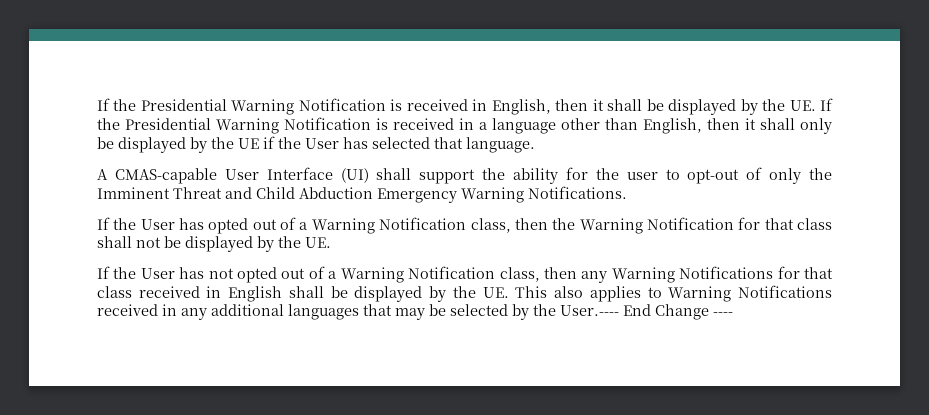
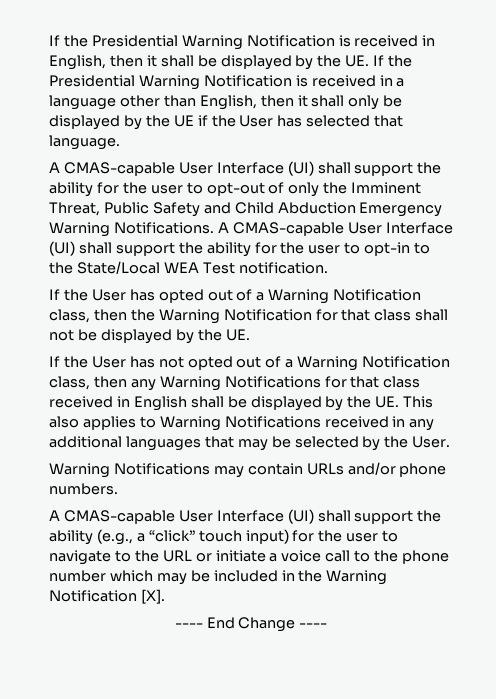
[173,187,222,199] Threat -> [49,202,200,217] Threat, Public Safety
(627, 192) none -> [217,222,453,236] [49,241,431,257] [49,261,328,274] A CMAS-capable User Interface (UI) shall support the ability for the user to opt-in to the State/Local WEA Test notification.
[560,305,619,316] User.---- -> [412,436,451,448] [49,462,447,478] [49,483,118,495] [49,509,442,524] [49,529,399,545] [49,550,450,565] [49,570,388,585] [49,589,165,604] [174,623,203,628] User. // Warning Notifications may contain URLs and/or phone numbers. // A CMAS-capable User Interface (UI) shall support the ability (e.g., a “click” touch input) for the user to navigate to the URL or initiate a voice call to the phone number which may be included in the Warning Notification [X]. // ----

